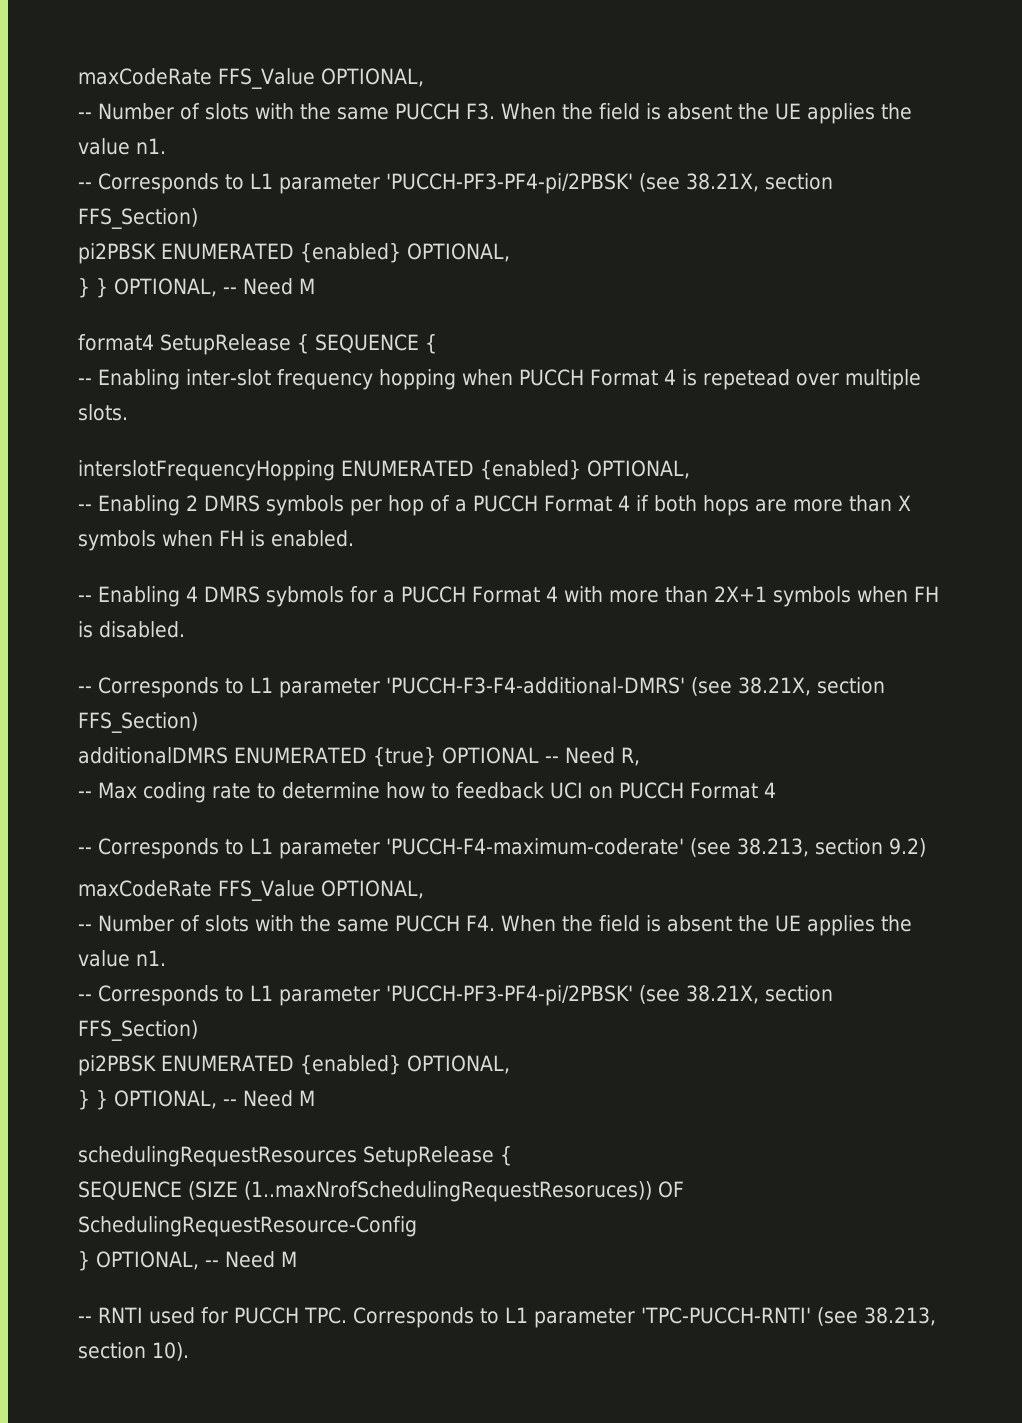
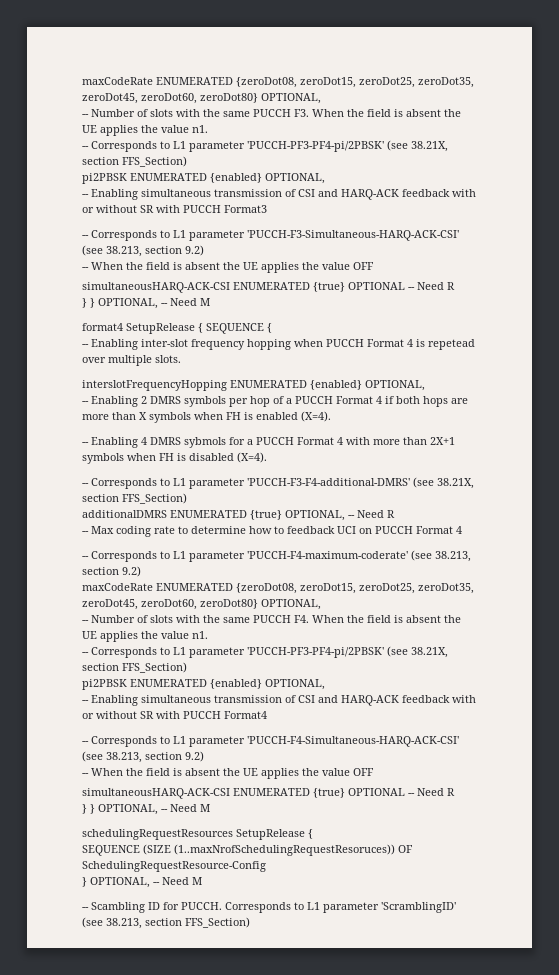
[78,68,315,89] maxCodeRate FFS_Value -> [82,77,474,88] [82,93,258,104] maxCodeRate ENUMERATED {zeroDot08, zeroDot15, zeroDot25, zeroDot35, zeroDot45, zeroDot60, zeroDot80}
(510, 252) none -> [82,189,476,200] [82,205,267,213] [82,230,459,241] [82,245,204,257] [82,262,374,273] [82,282,455,293] // -- Enabling simultaneous transmission of CSI and HARQ-ACK feedback with or without SR with PUCCH Format3 // -- Corresponds to L1 parameter 'PUCCH-F3-Simultaneous-HARQ-ACK-CSI' (see 38.213, section 9.2) // -- When the field is absent the UE applies the value OFF // simultaneousHARQ-ACK-CSI ENUMERATED {true} OPTIONAL -- Need R
[271,530,354,547] enabled. -> [256,411,331,422] enabled (X=4).
[99,621,185,638] disabled. -> [189,452,267,463] disabled (X=4).
[441,747,640,766] OPTIONAL -- Need R, -> [285,510,395,521] OPTIONAL, -- Need R
[218,880,315,901] FFS_Value -> [156,583,474,594] [82,599,258,610] ENUMERATED {zeroDot08, zeroDot15, zeroDot25, zeroDot35, zeroDot45, zeroDot60, zeroDot80}
(510, 1064) none -> [82,695,476,706] [82,711,267,719] [82,736,459,747] [82,751,204,763] [82,768,374,779] [82,788,455,799] // -- Enabling simultaneous transmission of CSI and HARQ-ACK feedback with or without SR with PUCCH Format4 // -- Corresponds to L1 parameter 'PUCCH-F4-Simultaneous-HARQ-ACK-CSI' (see 38.213, section 9.2) // -- When the field is absent the UE applies the value OFF // simultaneousHARQ-ACK-CSI ENUMERATED {true} OPTIONAL -- Need R
[98,1307,936,1328] [78,1342,189,1361] RNTI used for PUCCH TPC. Corresponds to L1 parameter 'TPC-PUCCH-RNTI' (see 38.213, section 10). -> [91,902,456,913] [82,917,250,929] Scambling ID for PUCCH. Corresponds to L1 parameter 'ScramblingID' (see 38.213, section FFS_Section)

